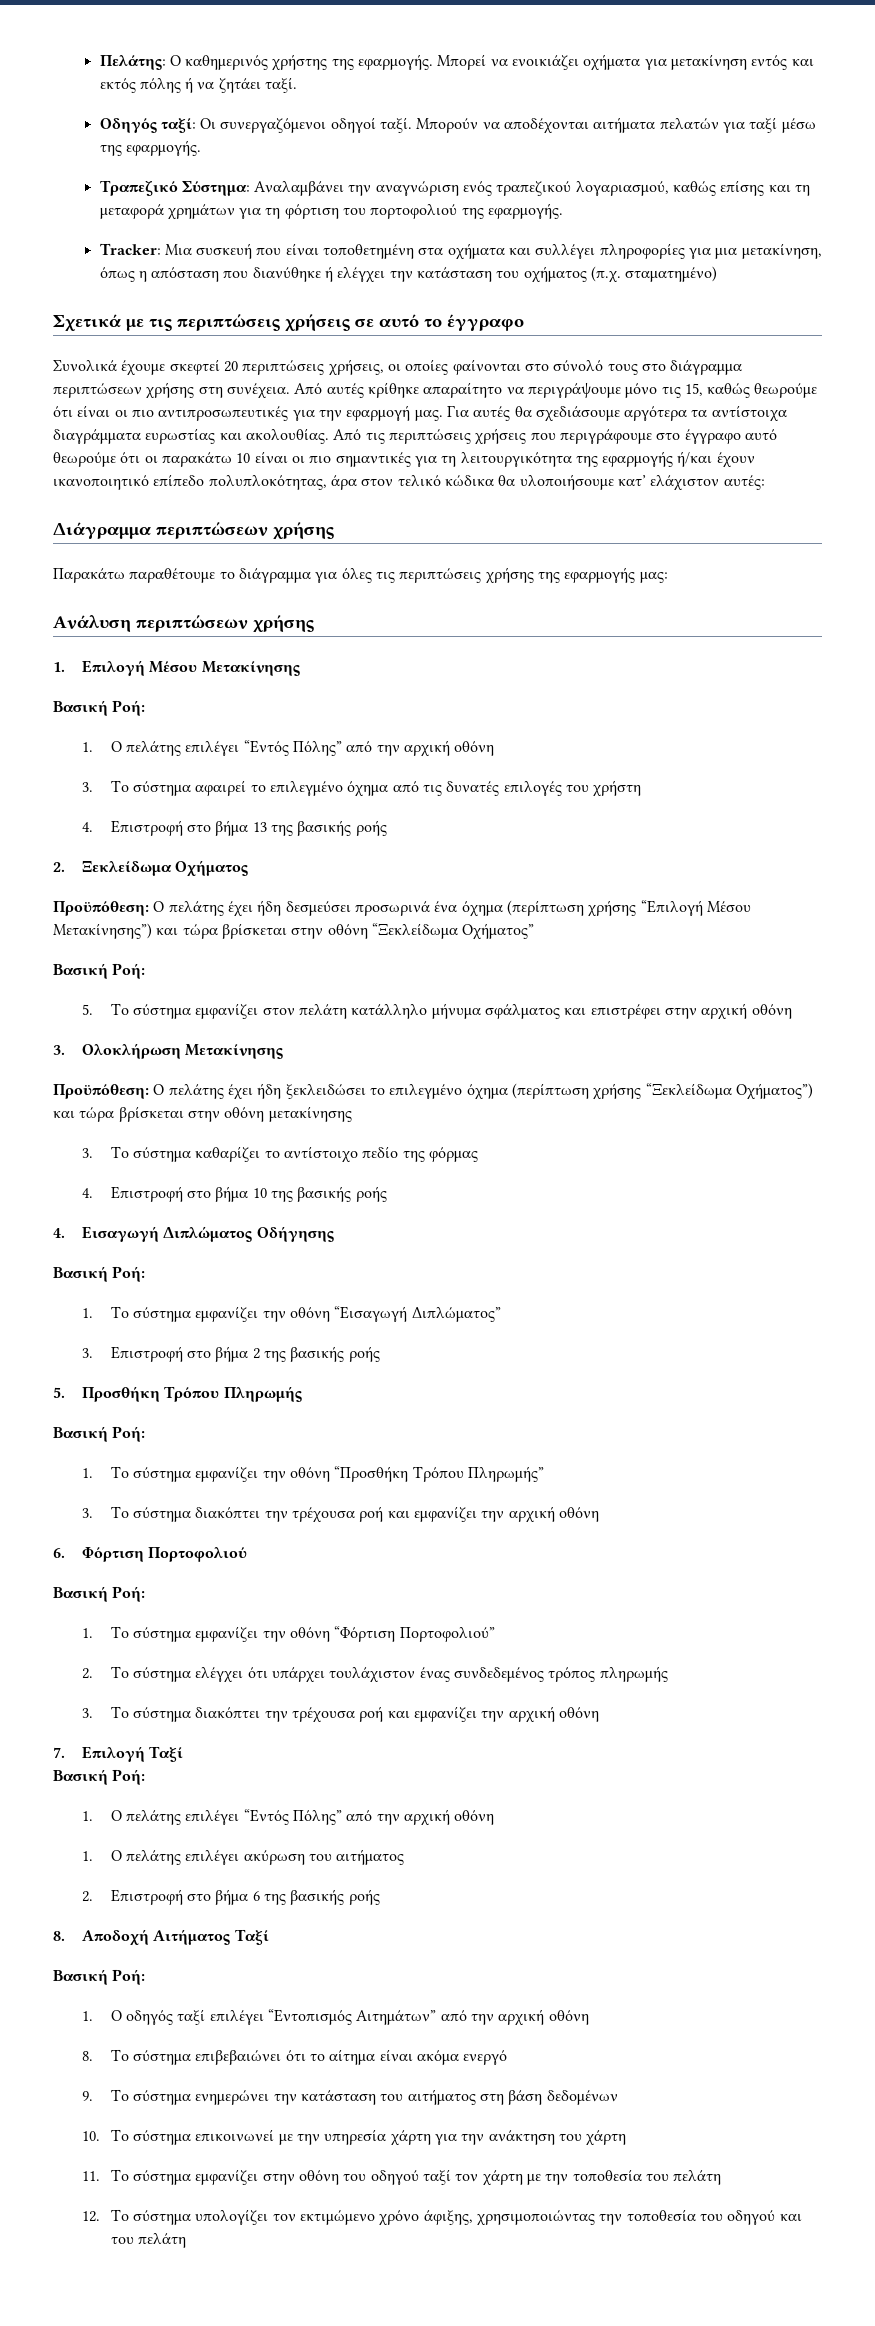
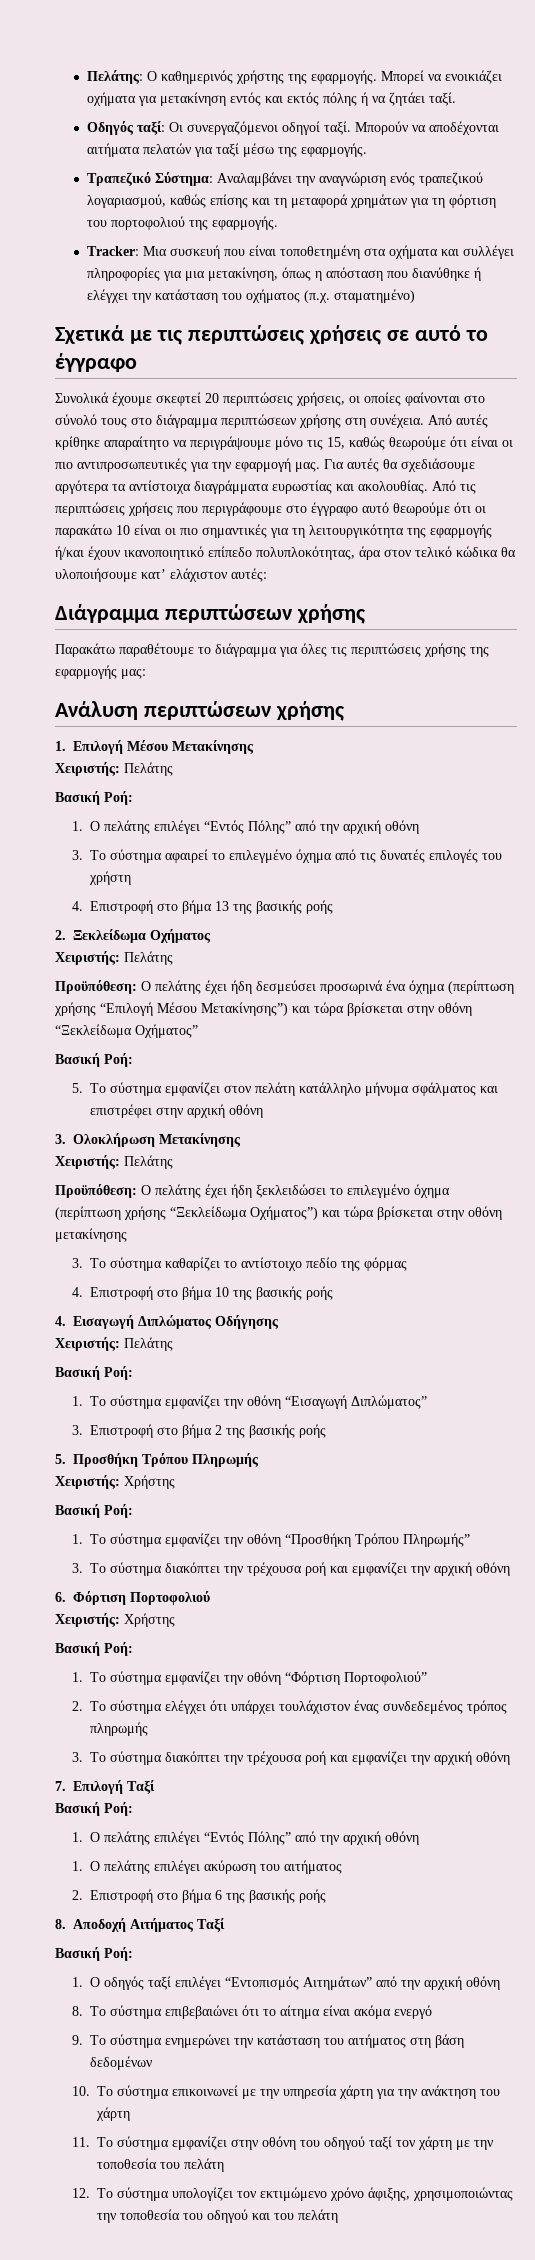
(300, 668) none -> [55,762,173,776] // Χειριστής: Πελάτης
(249, 868) none -> [55,951,173,965] // Χειριστής: Πελάτης
(284, 1051) none -> [55,1155,173,1169] // Χειριστής: Πελάτης
(334, 1234) none -> [55,1337,173,1351] // Χειριστής: Πελάτης
(302, 1394) none -> [55,1475,175,1489] // Χειριστής: Χρήστης
(248, 1554) none -> [55,1613,175,1627] // Χειριστής: Χρήστης

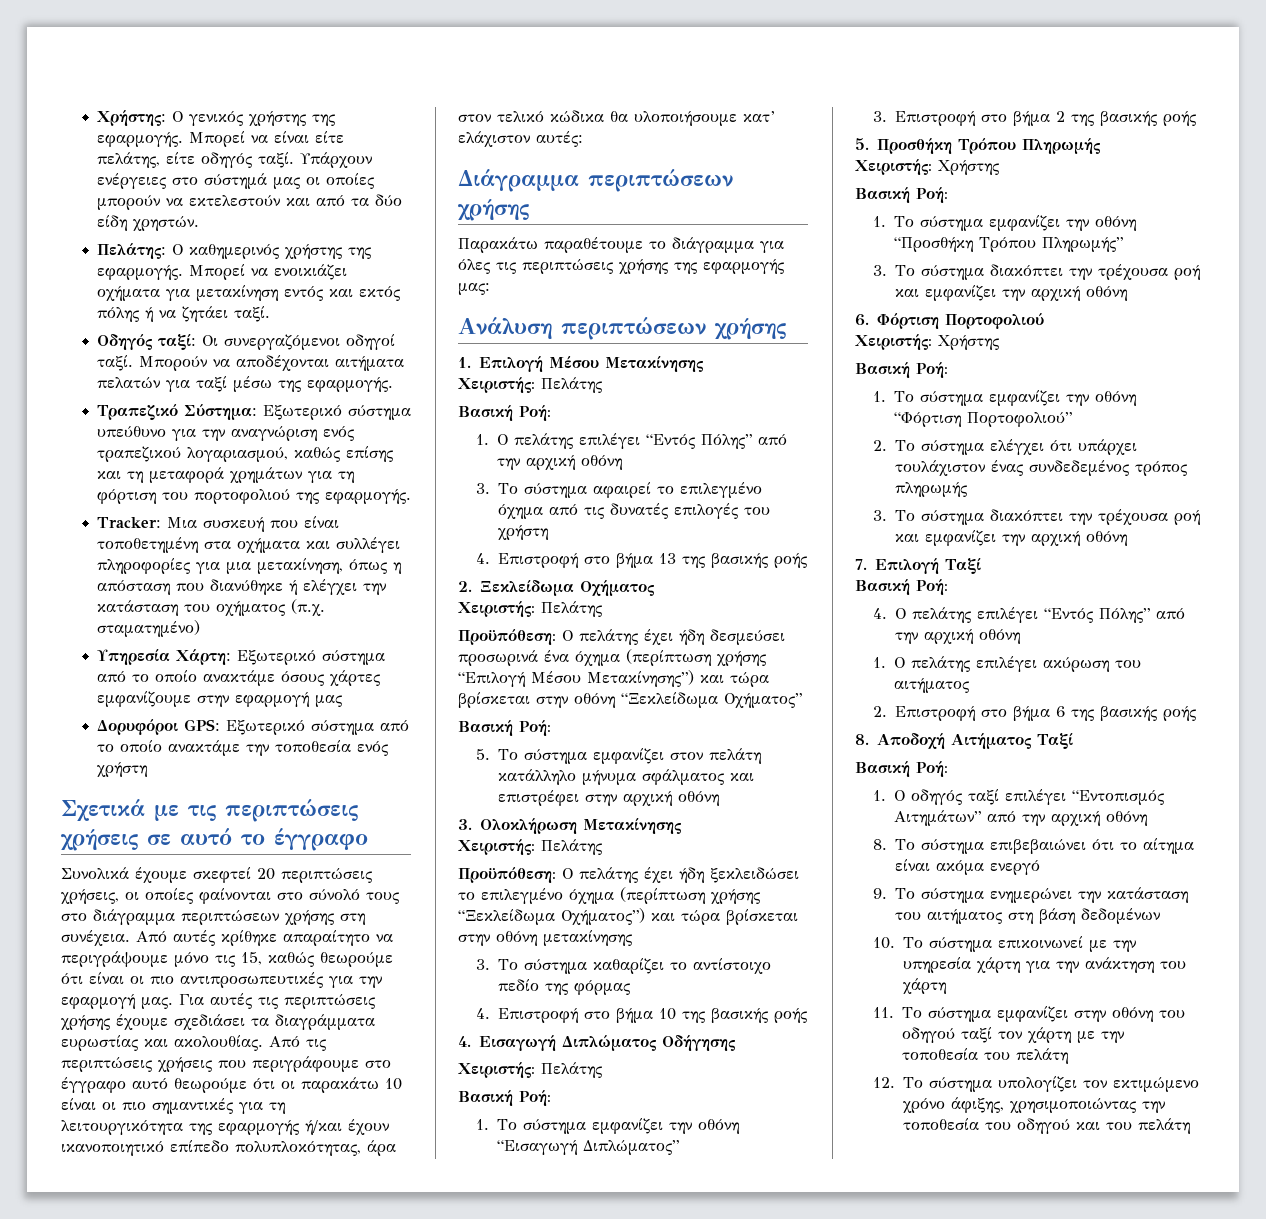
(87, 77) none -> [96,110,335,126] [96,131,344,147] [96,152,372,168] [96,173,374,189] [96,194,402,210] [96,215,199,231] Χρήστης: Ο γενικός χρήστης της εφαρμογής. Μπορεί να είναι είτε πελάτης, είτε οδηγός ταξί. Υπάρχουν ενέργειες στο σύστημά μας οι οποίες μπορούν να εκτελεστούν και από τα δύο είδη χρηστών. //
[217,172,293,186] Αναλαμβάνει -> [262,405,411,420] [96,426,196,441] Εξωτερικό σύστημα υπεύθυνο για
(416, 296) none -> [96,649,385,665] [96,670,380,686] [96,691,342,707] [96,719,409,735] [96,740,388,756] [96,762,147,777] // Υπηρεσία Χάρτη: Εξωτερικό σύστημα από το οποίο ανακτάμε όσους χάρτες εμφανίζουμε στην εφαρμογή μας // Δορυφόροι GPS: Εξωτερικό σύστημα από το οποίο ανακτάμε την τοποθεσία ενός χρήστη
[383,458,475,472] [55,480,191,494] θα σχεδιάσουμε αργότερα τα αντίστοιχα -> [258,994,375,1009] [61,1014,269,1030] τις περιπτώσεις χρήσης έχουμε σχεδιάσει τα
[71,1832,83,1842] 1. -> [873,608,888,619] 4.

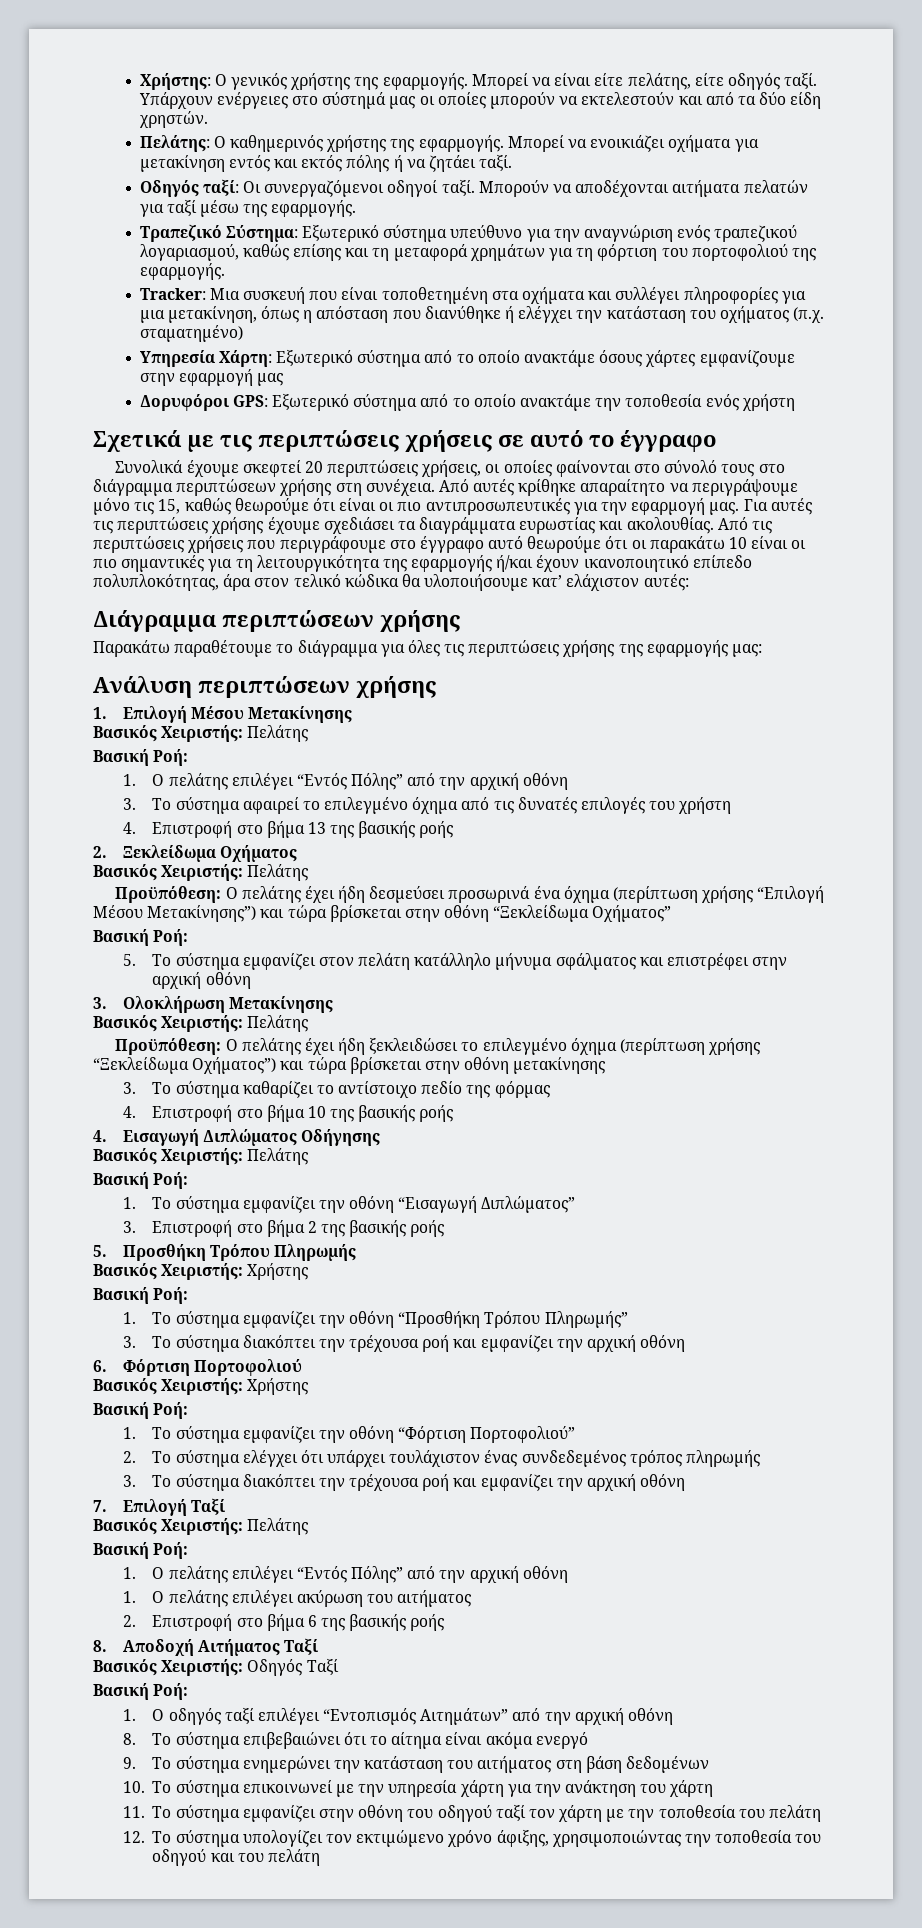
(703, 364) none -> [93,725,157,742] Βασικός
(654, 588) none -> [93,864,157,881] Βασικός
(681, 826) none -> [93,1015,157,1032] Βασικός
(735, 1043) none -> [93,1148,157,1165] Βασικός
(1100, 146) none -> [93,1263,157,1280] Βασικός
(1044, 321) none -> [93,1378,157,1395] Βασικός
[855,579,948,595] [873,608,888,619] // Βασική Ροή: // 4. -> [93,1518,309,1535] [93,1542,189,1559] [122,1567,136,1579] // Βασικός Χειριστής: Πελάτης // Βασική Ροή: // 1.
(1073, 741) none -> [93,1658,339,1676] // Βασικός Χειριστής: Οδηγός Ταξί

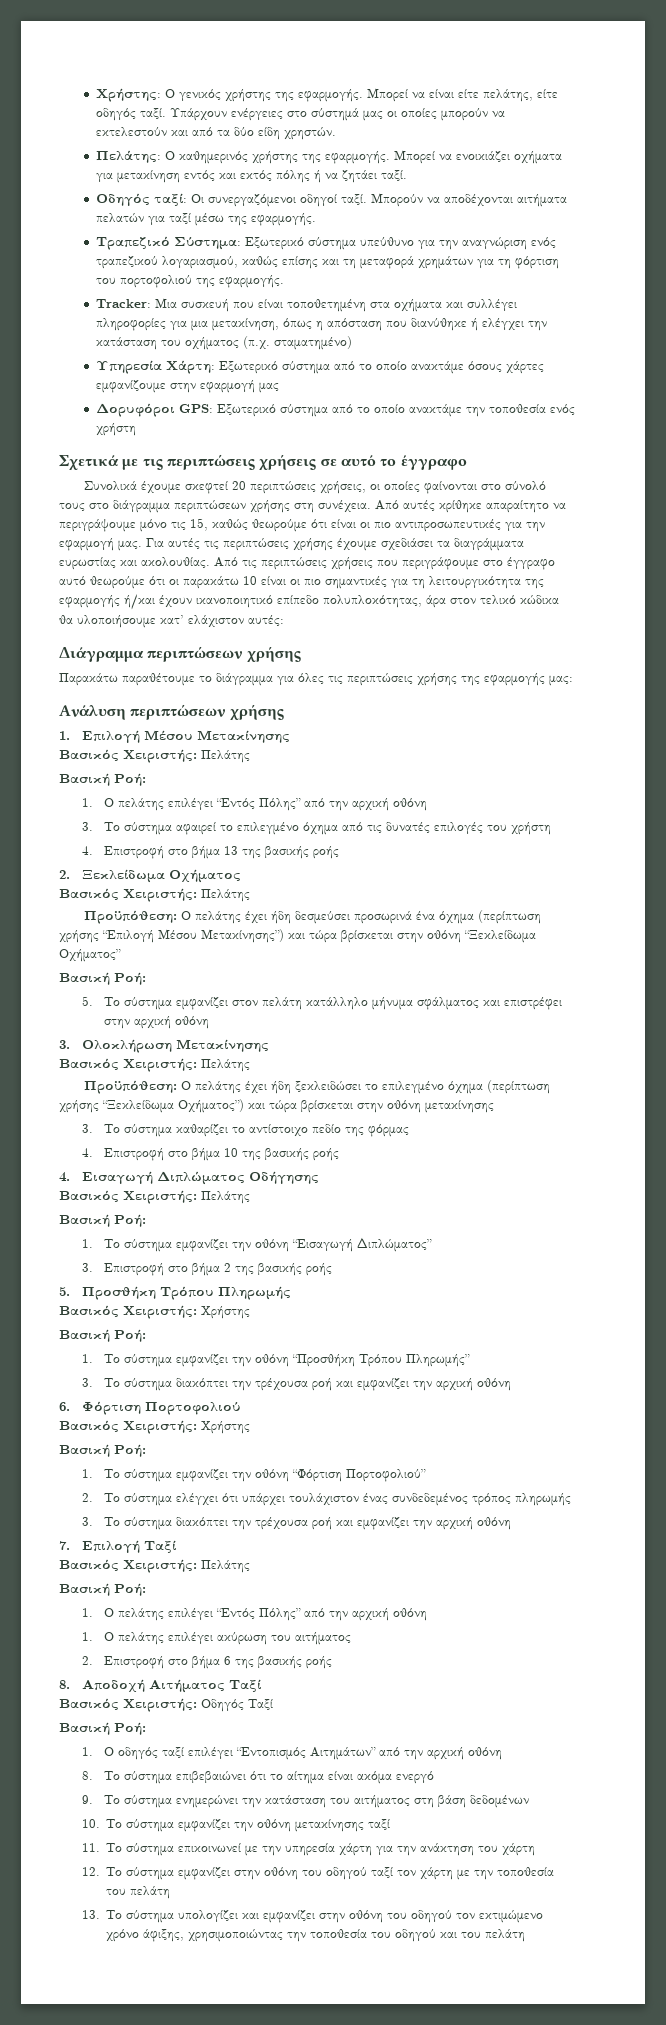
(240, 1788) none -> [178,1819,391,1832] [81,1843,175,1856] εμφανίζει την οθόνη μετακίνησης ταξί // 11. Το σύστημα
[122,1806,145,1818] 11. -> [81,1867,100,1876] 12.
[122,1831,145,1843] 12. -> [81,1910,100,1919] 13.
(323, 1838) none -> [242,1910,453,1923] και εμφανίζει στην οθόνη του οδηγού

